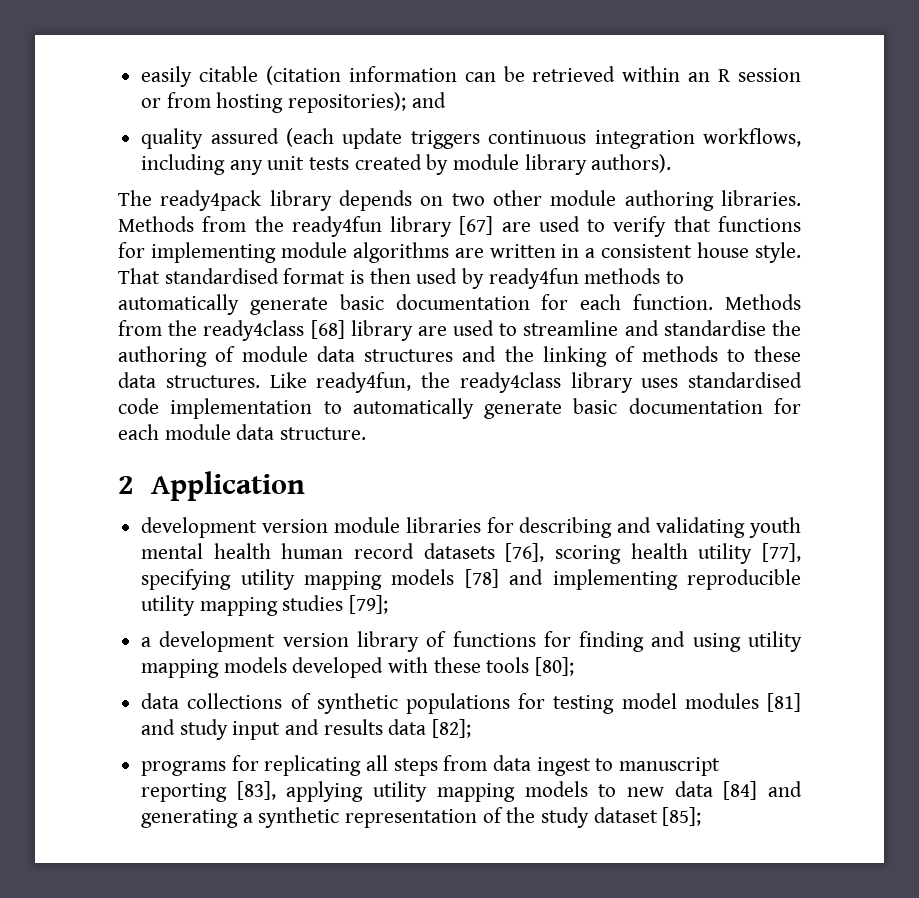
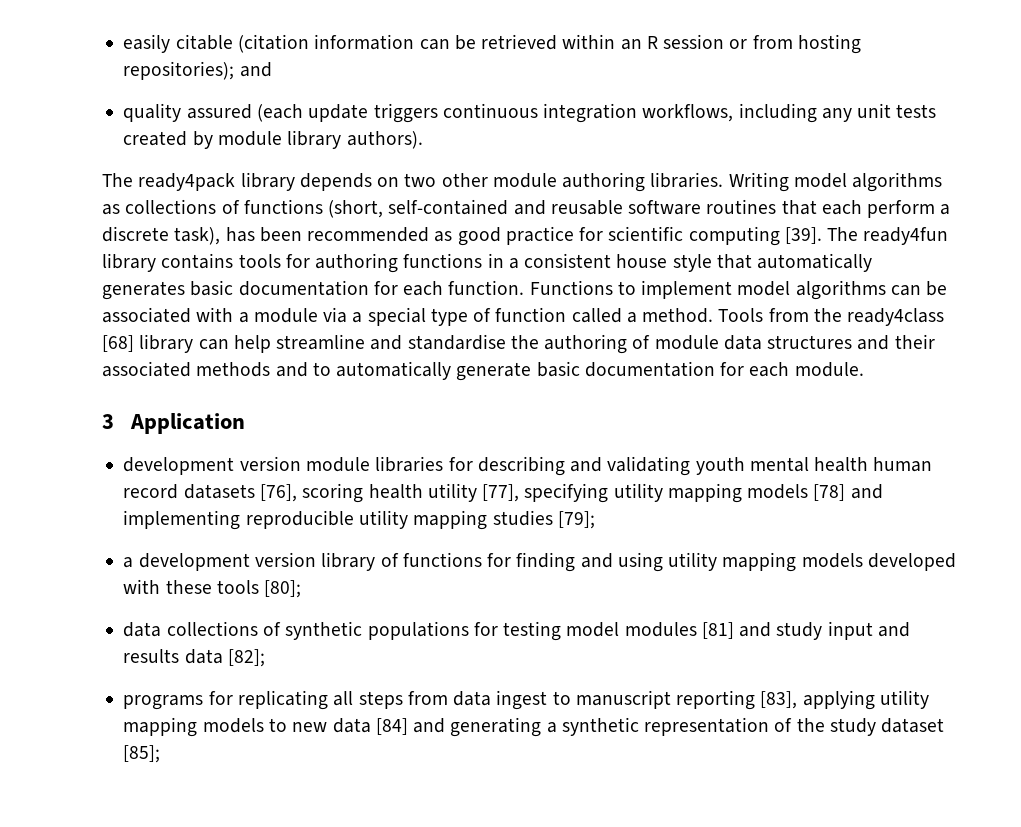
[118,216,801,237] [118,242,801,263] [118,268,685,289] [118,294,328,315] Methods from the ready4fun library [67] are used to verify that functions for implementing module algorithms are written in a consistent house style. That standardised format is then used by ready4fun methods to automatically generate -> [728,172,943,192] [102,199,951,218] [102,226,949,246] [102,253,873,273] [102,281,185,300] Writing model algorithms as collections of functions (short, self-contained and reusable software routines that each perform a discrete task), has been recommended as good practice for scientific computing [39]. The ready4fun library contains tools for authoring functions in a consistent house style that automatically generates
[725,294,801,310] Methods -> [529,280,948,300] [102,307,764,326] Functions to implement model algorithms can be associated with a module via a special type of function called a method. Tools
[417,320,518,336] are used to -> [198,335,271,353] can help
[504,346,801,367] [118,372,802,393] [118,398,802,419] [118,424,367,440] [118,476,134,494] the linking of methods to these data structures. Like ready4fun, the ready4class library uses standardised code implementation to automatically generate basic documentation for each module data structure. // 2 -> [894,334,935,349] [102,361,864,381] [102,414,114,429] their associated methods and to automatically generate basic documentation for each module. // 3

